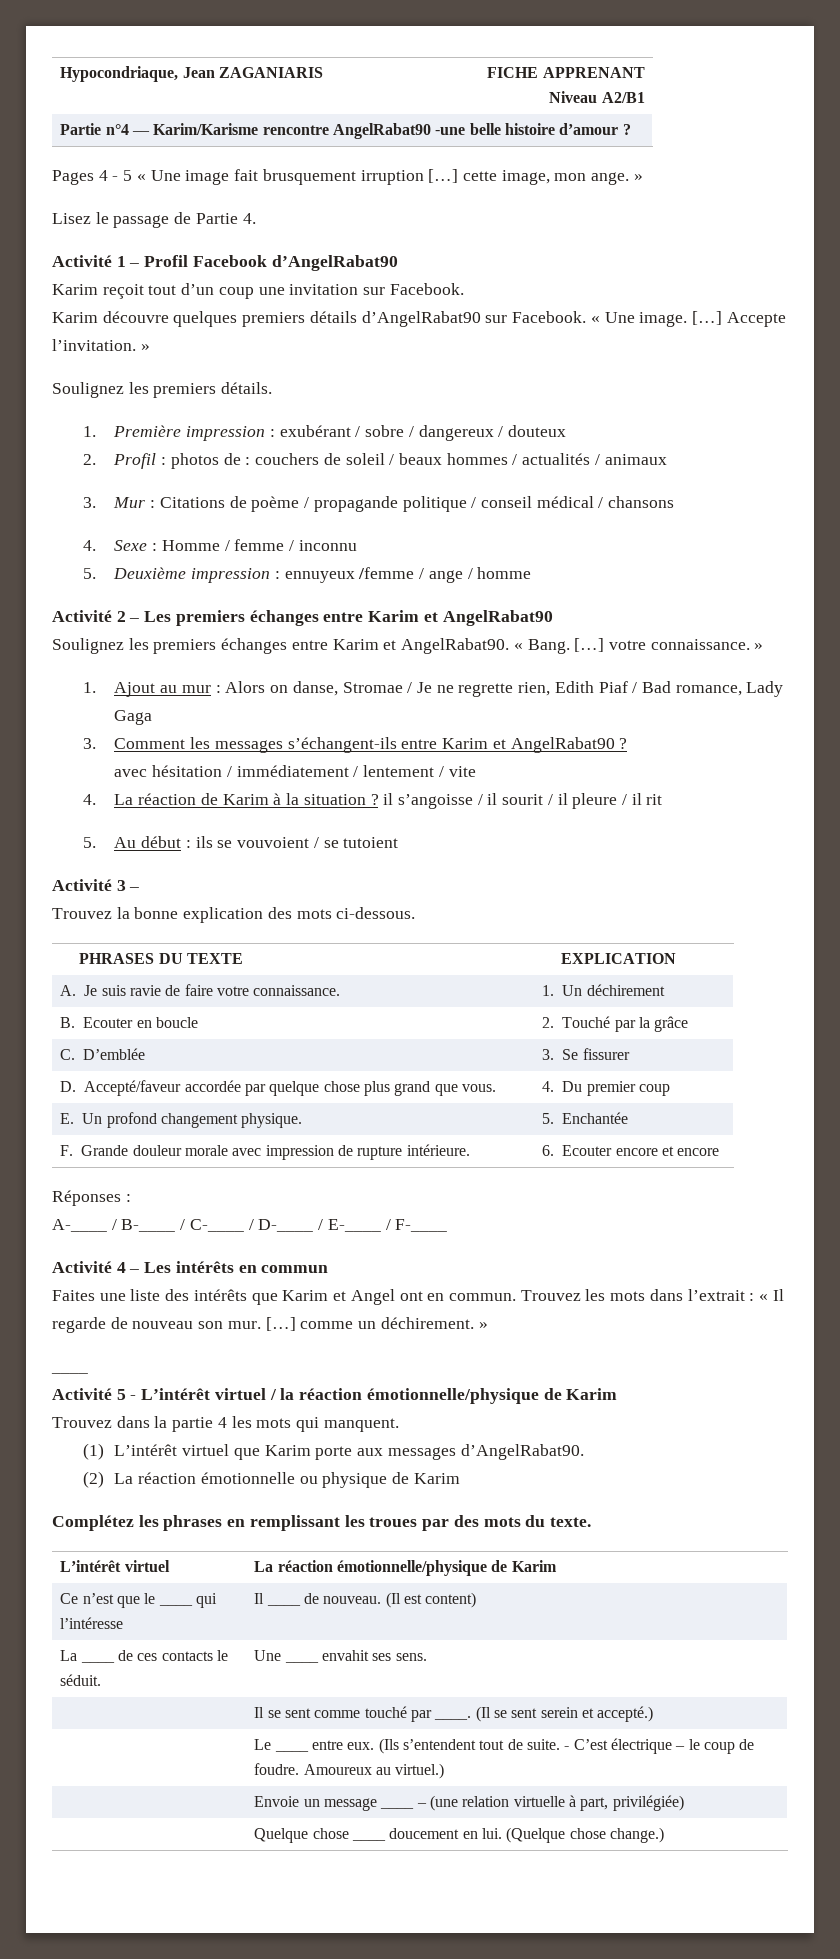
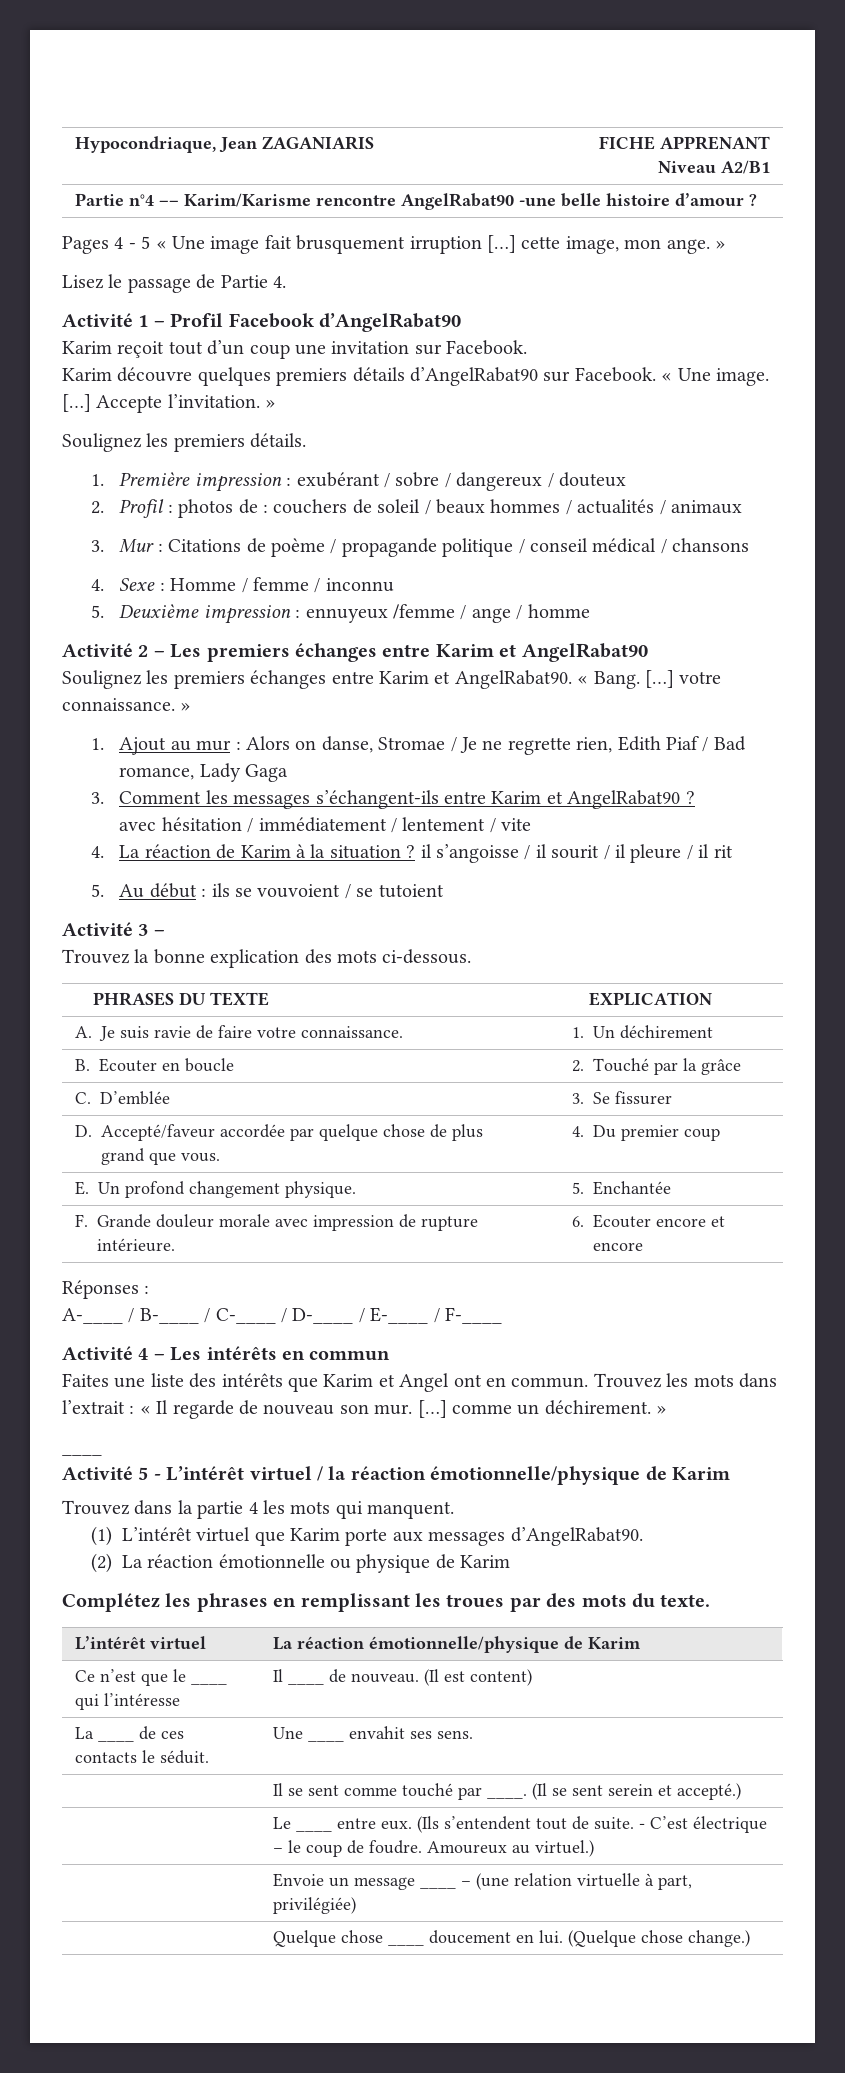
(360, 1086) none -> [430,1124,448,1138] de

